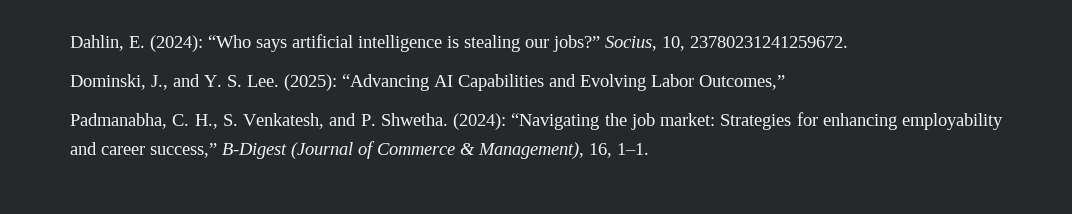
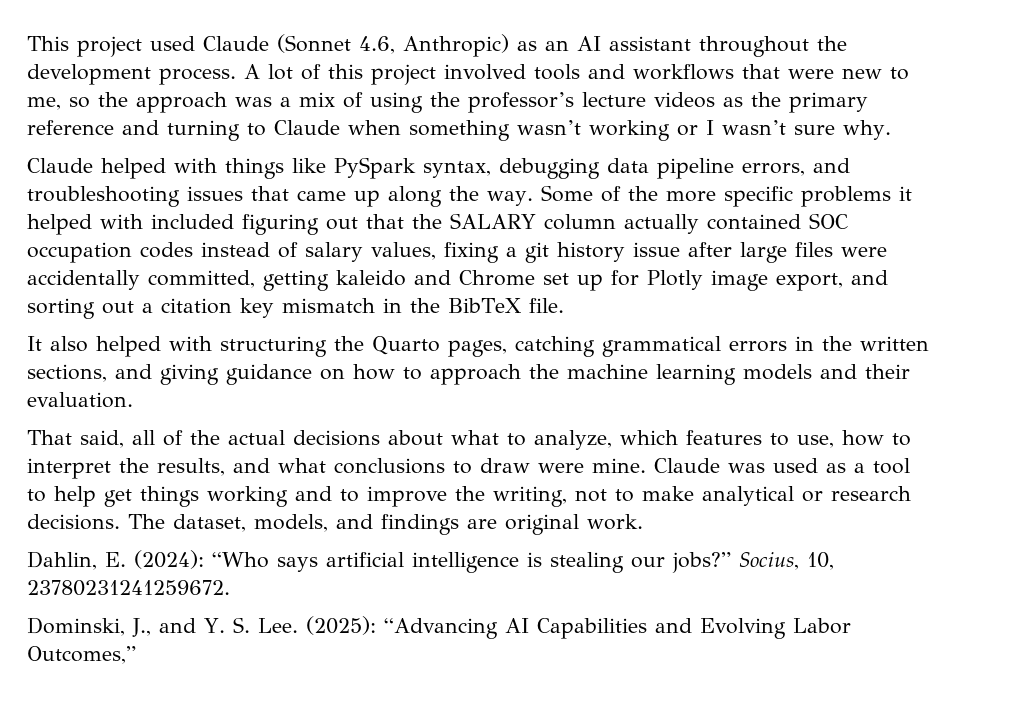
(70, 43) none -> [27,34,847,57] [27,64,909,85] [27,92,868,113] [27,120,891,141] [27,157,850,179] [27,185,912,207] [27,213,848,235] [27,242,887,263] [27,270,888,291] [27,298,564,319] [27,336,929,357] [27,364,910,385] [27,392,133,408] [27,430,911,450] [27,458,910,479] [27,486,911,507] [27,514,643,535] This project used Claude (Sonnet 4.6, Anthropic) as an AI assistant throughout the development process. A lot of this project involved tools and workflows that were new to me, so the approach was a mix of using the professor’s lecture videos as the primary reference and turning to Claude when something wasn’t working or I wasn’t sure why. // Claude helped with things like PySpark syntax, debugging data pipeline errors, and troubleshooting issues that came up along the way. Some of the more specific problems it helped with included figuring out that the SALARY column actually contained SOC occupation codes instead of salary values, fixing a git history issue after large files were accidentally committed, getting kaleido and Chrome set up for Plotly image export, and sorting out a citation key mismatch in the BibTeX file. // It also helped with structuring the Quarto pages, catching grammatical errors in the written sections, and giving guidance on how to approach the machine learning models and their evaluation. // That said, all of the actual decisions about what to analyze, which features to use, how to interpret the results, and what conclusions to draw were mine. Claude was used as a tool to help get things working and to improve the writing, not to make analytical or research decisions. The dataset, models, and findings are original work. //
[70,112,1003,130] [70,141,649,159] // Padmanabha, C. H., S. Venkatesh, and P. Shwetha. (2024): “Navigating the job market: Strategies for enhancing employability and career success,” B-Digest (Journal of Commerce & Management), 16, 1–1. -> (136, 655) none

